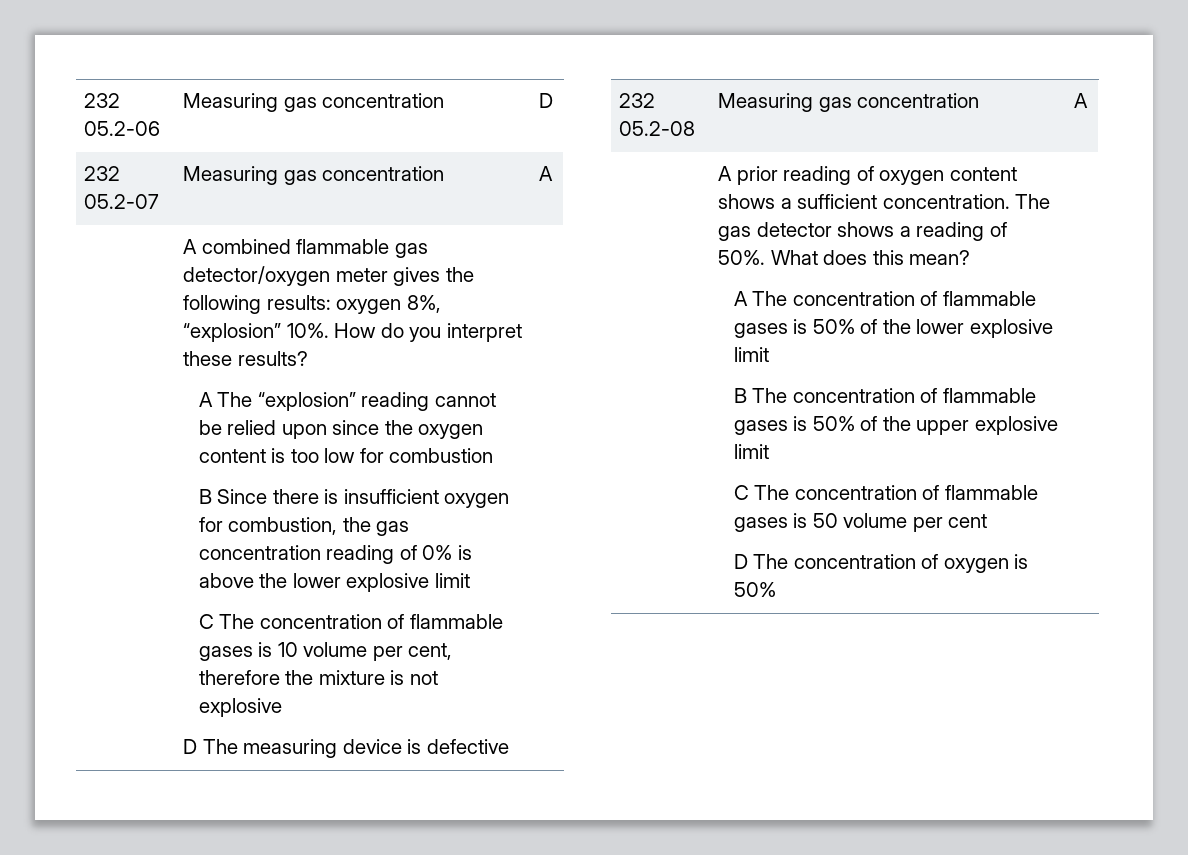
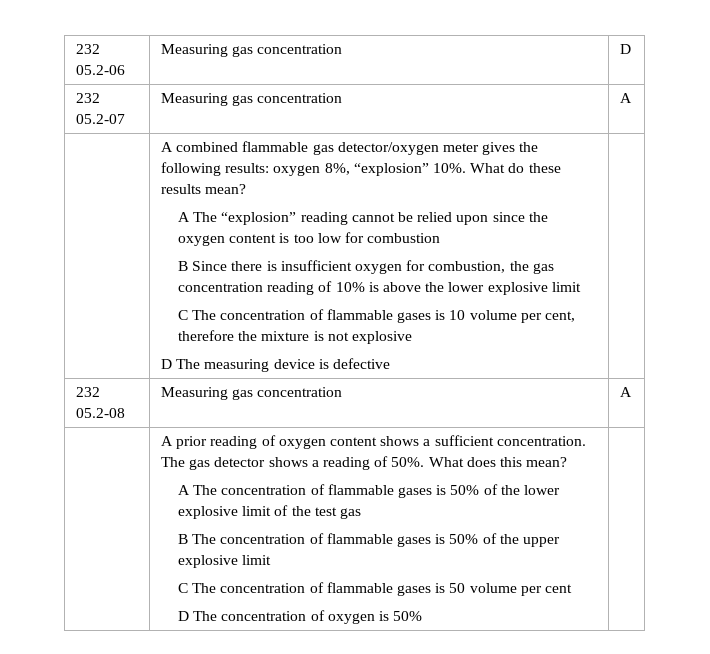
[334,323,522,342] [183,351,308,366] How do you interpret these results? -> [470,163,561,173] [161,184,247,194] What do these results mean?
[422,545,453,560] 0% -> [335,282,365,292] 10%
(769, 354) none -> [274,505,361,519] of the test gas

